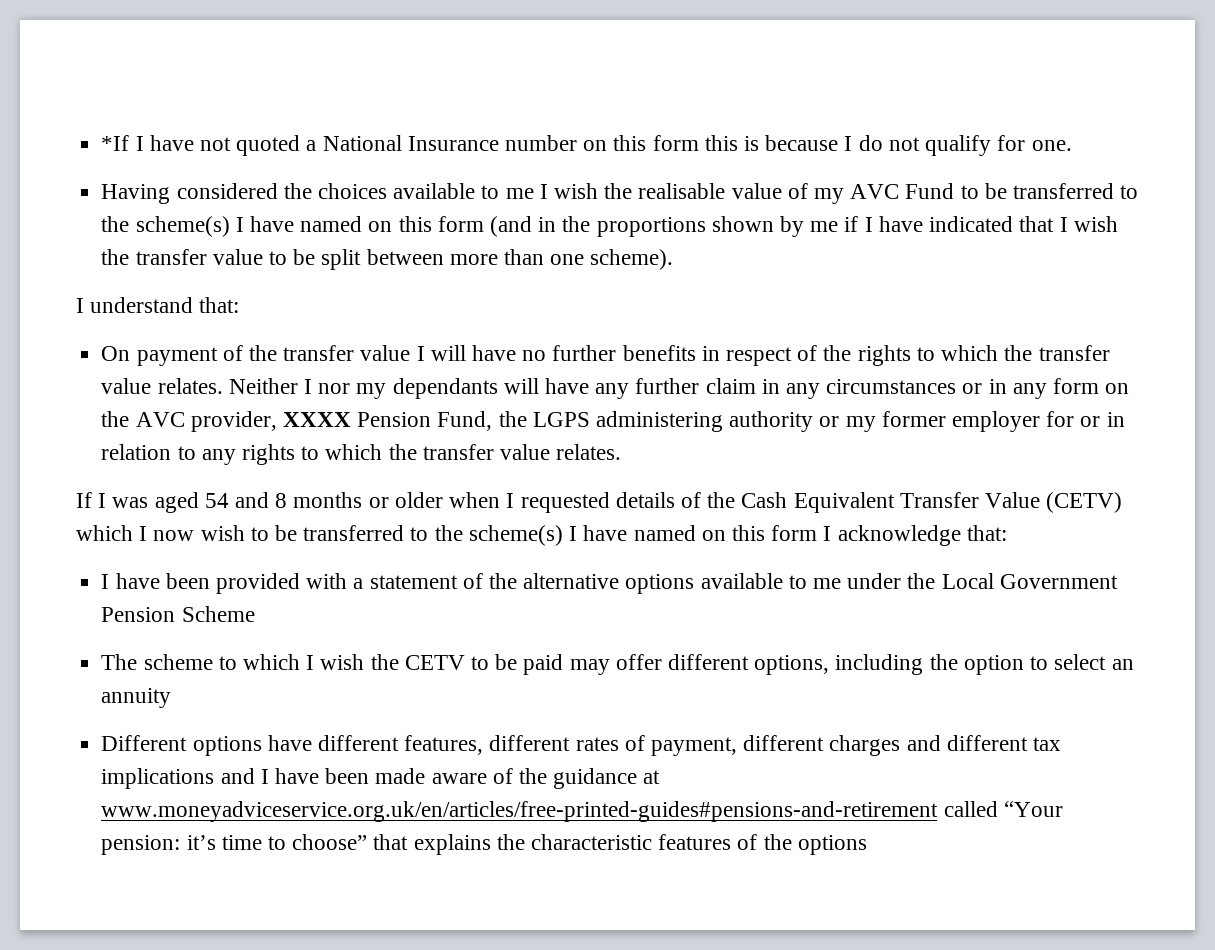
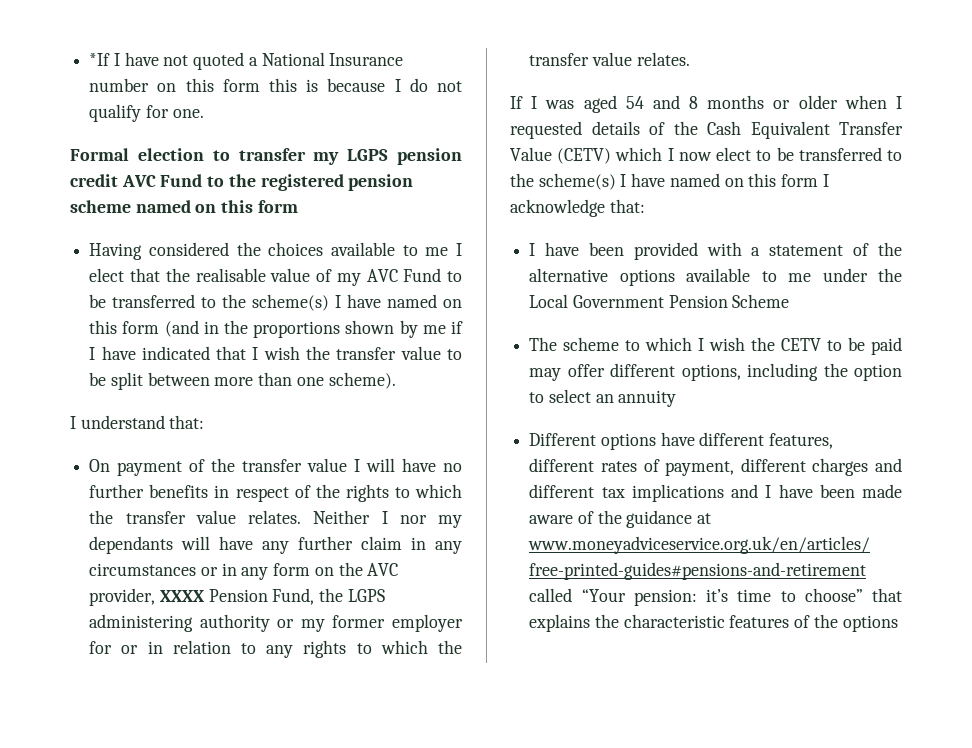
(1072, 145) none -> [70,148,462,165] [70,174,414,191] [70,200,298,213] // Formal election to transfer my LGPS pension credit AVC Fund to the registered pension scheme named on this form
[553,183,598,199] wish -> [89,268,160,282] elect that
[200,525,245,541] wish -> [716,147,752,161] elect

